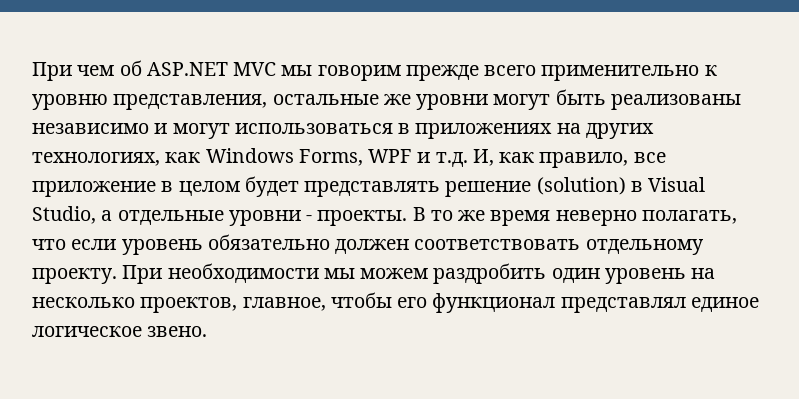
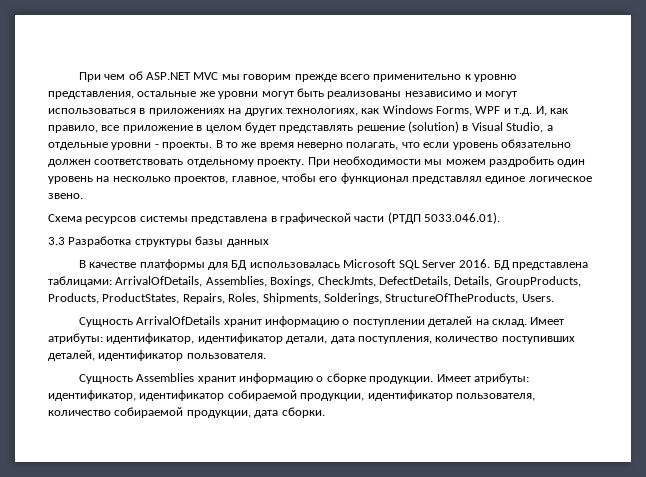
(208, 331) none -> [48,212,500,224] [48,236,269,247] [78,259,589,270] [48,276,581,287] [48,293,554,304] [78,316,565,327] [48,333,575,344] [48,350,266,361] [78,373,529,384] [48,390,535,401] [48,407,325,418] // Схема ресурсов системы представлена в графической части (РТДП 5033.046.01). // 3.3 Разработка структуры базы данных // В качестве платформы для БД использовалась Microsoft SQL Server 2016. БД представлена таблицами: ArrivalOfDetails, Assemblies, Boxings, CheckJmts, DefectDetails, Details, GroupProducts, Products, ProductStates, Repairs, Roles, Shipments, Solderings, StructureOfTheProducts, Users. // Сущность ArrivalOfDetails хранит информацию о поступлении деталей на склад. Имеет атрибуты: идентификатор, идентификатор детали, дата поступления, количество поступивших деталей, идентификатор пользователя. // Сущность Assemblies хранит информацию о сборке продукции. Имеет атрибуты: идентификатор, идентификатор собираемой продукции, идентификатор пользователя, количество собираемой продукции, дата сборки.

